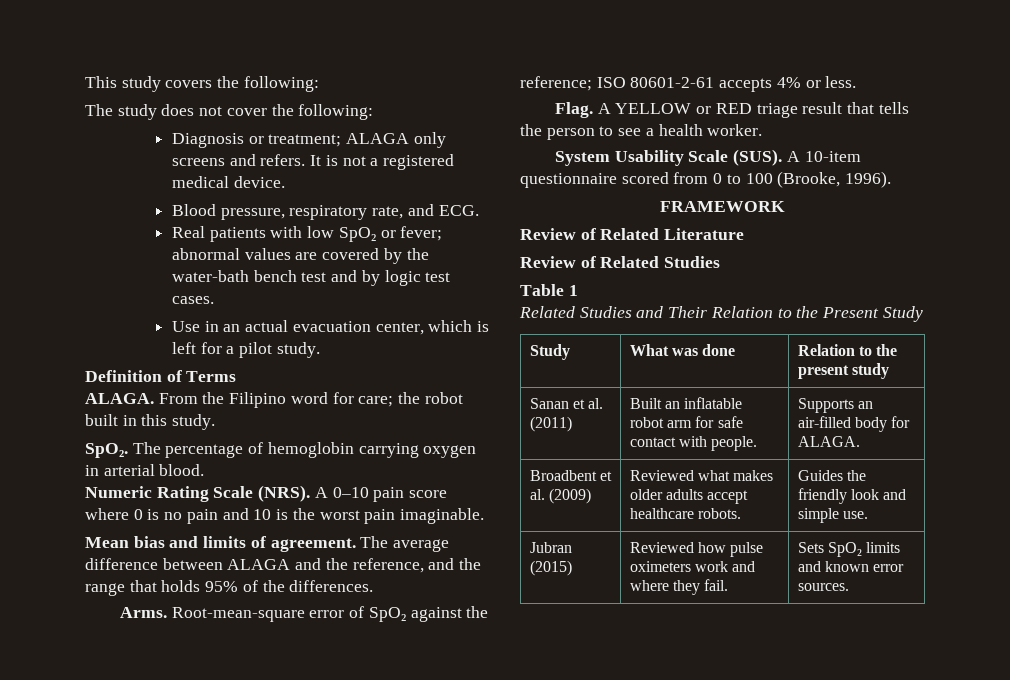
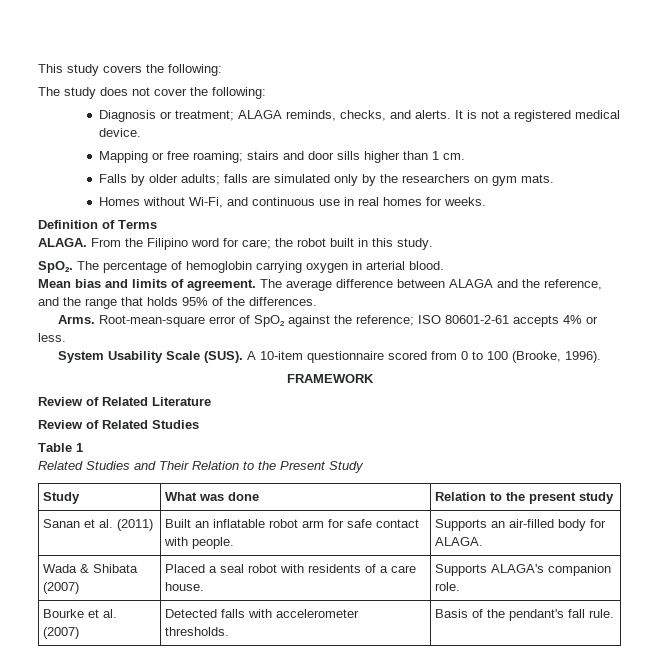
[413,132,446,148] [172,154,306,166] only screens and refers. -> [285,110,451,121] reminds, checks, and alerts.
[172,204,479,220] [172,226,443,242] [172,248,429,264] [172,270,451,286] [172,296,215,304] [172,320,490,335] [172,342,320,358] Blood pressure, respiratory rate, and ECG. // Real patients with low SpO₂ or fever; abnormal values are covered by the water-bath bench test and by logic test cases. // Use in an actual evacuation center, which is left for a pilot study. -> [98,151,465,163] [98,174,554,186] [98,197,486,208] Mapping or free roaming; stairs and door sills higher than 1 cm. // Falls by older adults; falls are simulated only by the researchers on gym mats. // Homes without Wi-Fi, and continuous use in real homes for weeks.
[85,485,448,502] [85,508,484,524] // Numeric Rating Scale (NRS). A 0–10 pain score where 0 is no pain and 10 is the worst pain imaginable. -> (444, 265) none
[554,102,909,118] [520,124,763,140] // Flag. A YELLOW or RED triage result that tells the person to see a health worker. -> (66, 337) none
[529,470,612,481] [529,488,591,504] [629,470,774,481] [629,489,749,504] [629,508,741,519] [797,470,866,481] [797,488,907,504] [797,508,868,523] [529,542,572,553] [529,560,572,576] [629,542,764,557] [629,561,756,572] [629,579,729,595] [797,542,901,557] [797,561,905,572] [797,583,849,591] Broadbent et al. (2009) | Reviewed what makes older adults accept healthcare robots. | Guides the friendly look and simple use. // Jubran (2015) | Reviewed how pulse oximeters work and where they fail. | Sets SpO₂ limits and known error sources. -> [43,564,139,573] [43,582,80,594] [165,564,417,573] [165,582,205,591] [435,564,612,576] [435,582,461,591] [43,609,118,618] [43,627,80,639] [165,609,360,618] [165,627,230,636] [435,609,615,621] Wada & Shibata (2007) | Placed a seal robot with residents of a care house. | Supports ALAGA's companion role. // Bourke et al. (2007) | Detected falls with accelerometer thresholds. | Basis of the pendant's fall rule.

